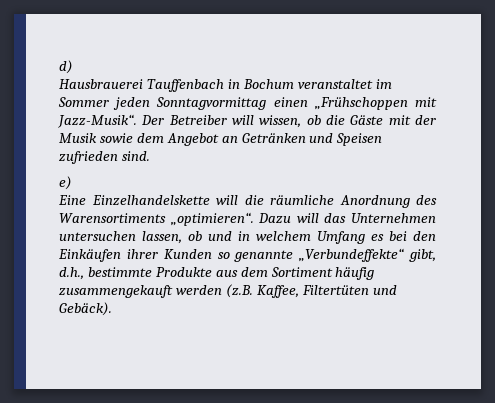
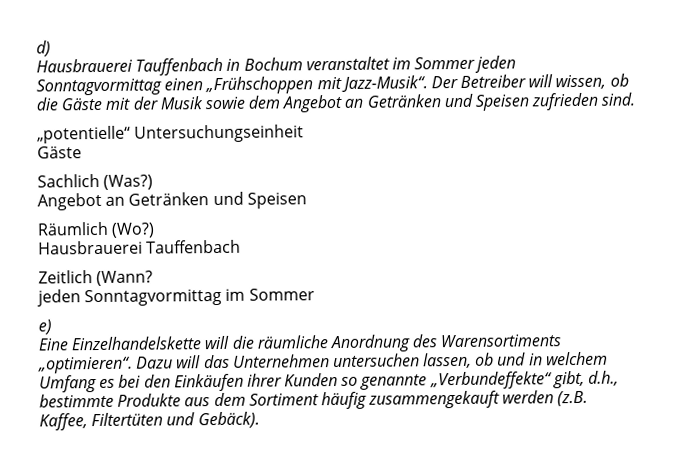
(150, 156) none -> [37,124,305,144] [37,146,82,159] [37,173,154,190] [37,191,307,211] [37,221,156,238] [38,239,242,255] [38,270,154,287] [37,288,315,307] // „potentielle“ Untersuchungseinheit // Gäste // Sachlich (Was?) // Angebot an Getränken und Speisen // Räumlich (Wo?) // Hausbrauerei Tauffenbach // Zeitlich (Wann? // jeden Sonntagvormittag im Sommer

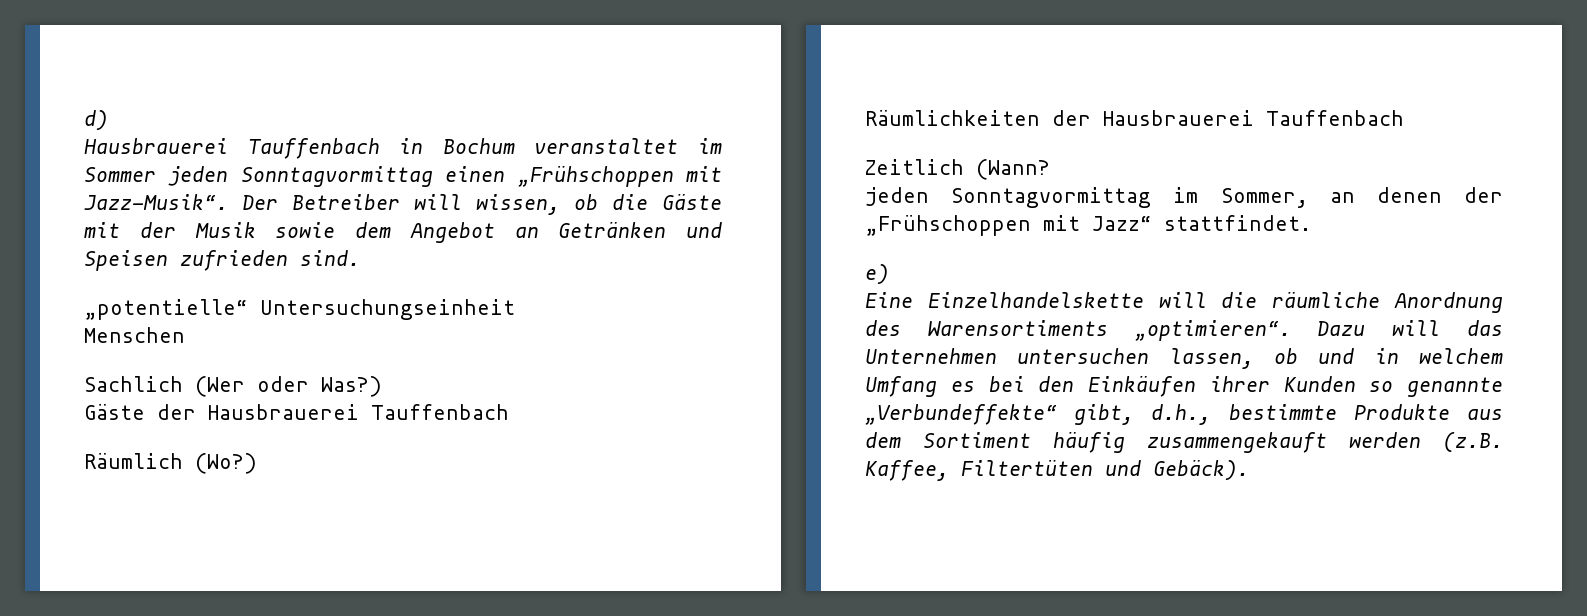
[37,146,82,159] Gäste -> [84,327,185,343] Menschen
[103,174,154,190] [37,191,307,211] (Was?) // Angebot an Getränken und Speisen -> [195,376,382,397] [84,404,509,420] (Wer oder Was?) // Gäste der Hausbrauerei Tauffenbach
(156, 230) none -> [865,110,1091,126] Räumlichkeiten der
[248,288,315,301] Sommer -> [1220,187,1503,208] [865,215,1311,236] Sommer, an denen der „Frühschoppen mit Jazz“ stattfindet.

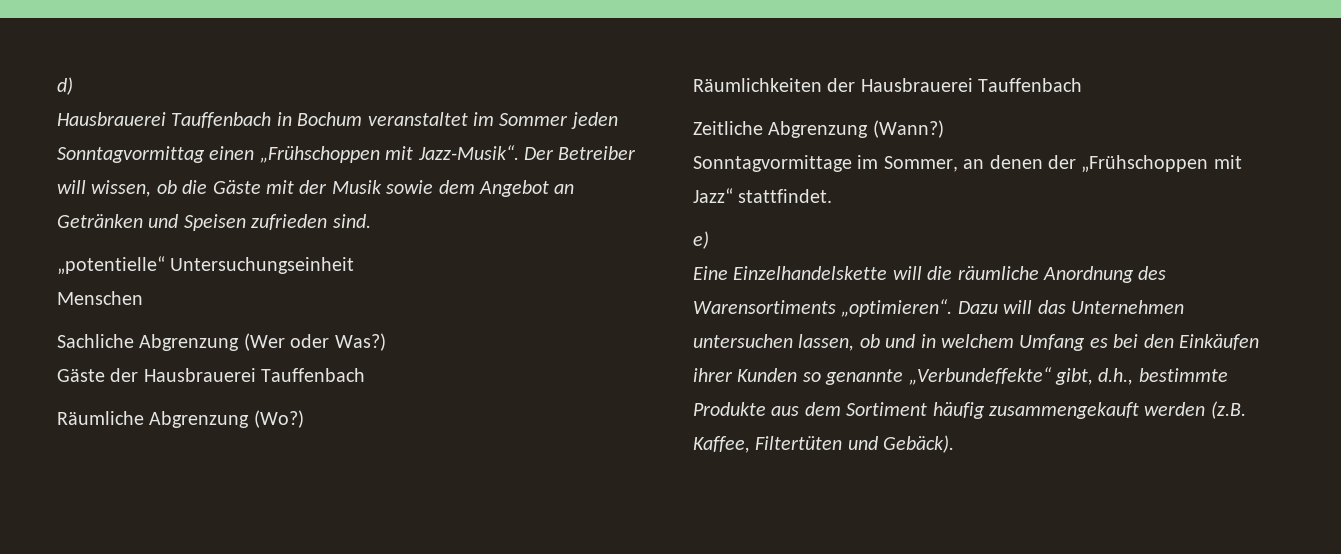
[84,376,183,392] Sachlich -> [57,334,240,351] Sachliche Abgrenzung
[84,453,183,469] Räumlich -> [57,411,250,428] Räumliche Abgrenzung
[865,159,1050,180] [865,187,1152,208] Zeitlich (Wann? // jeden Sonntagvormittag -> [693,120,944,138] [693,155,852,172] Zeitliche Abgrenzung (Wann?) // Sonntagvormittage

